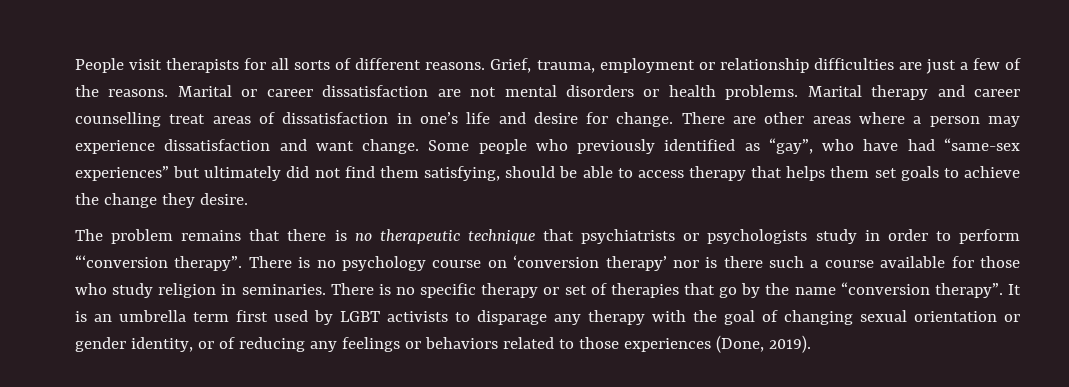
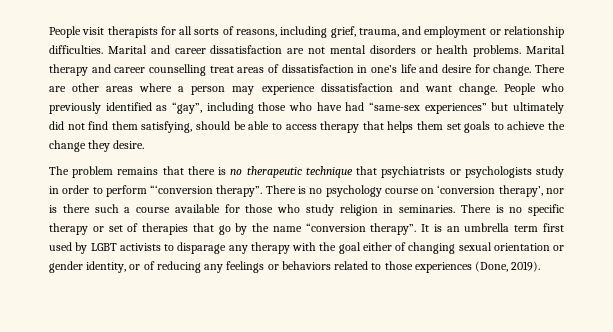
[355,58,1022,74] [75,85,258,97] different reasons. Grief, trauma, employment or relationship difficulties are just a few of the reasons. Marital or -> [235,26,564,38] [49,45,170,54] reasons, including grief, trauma, and employment or relationship difficulties. Marital and
[428,139,527,154] Some people -> [503,83,536,95] People
(813, 146) none -> [206,102,287,114] including those
[605,256,667,271] therapy’ -> [498,185,543,197] therapy’,
(755, 317) none -> [362,242,392,251] either

